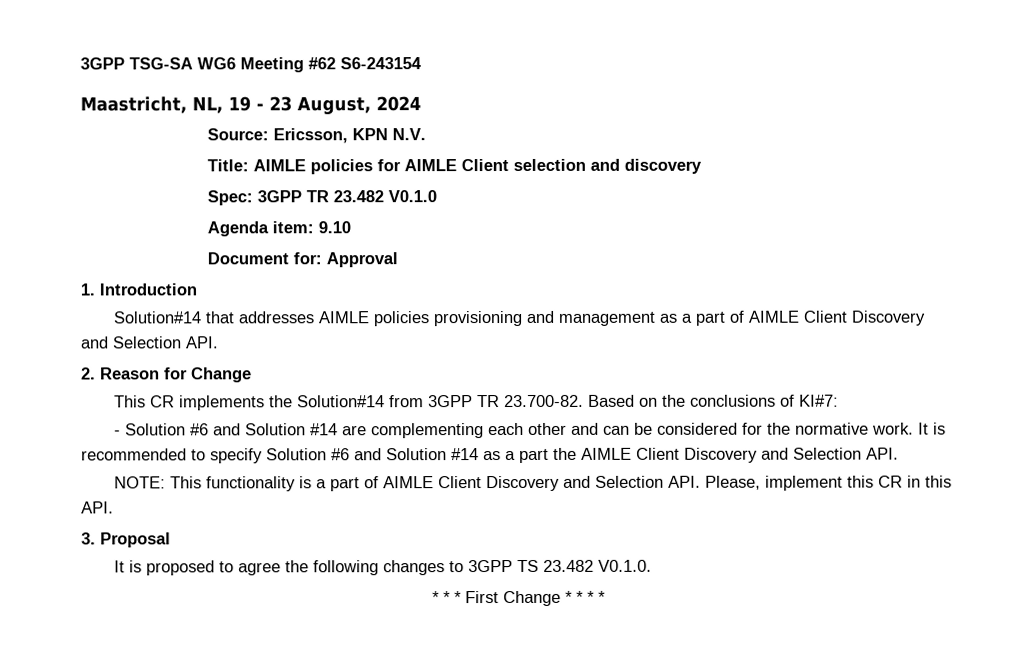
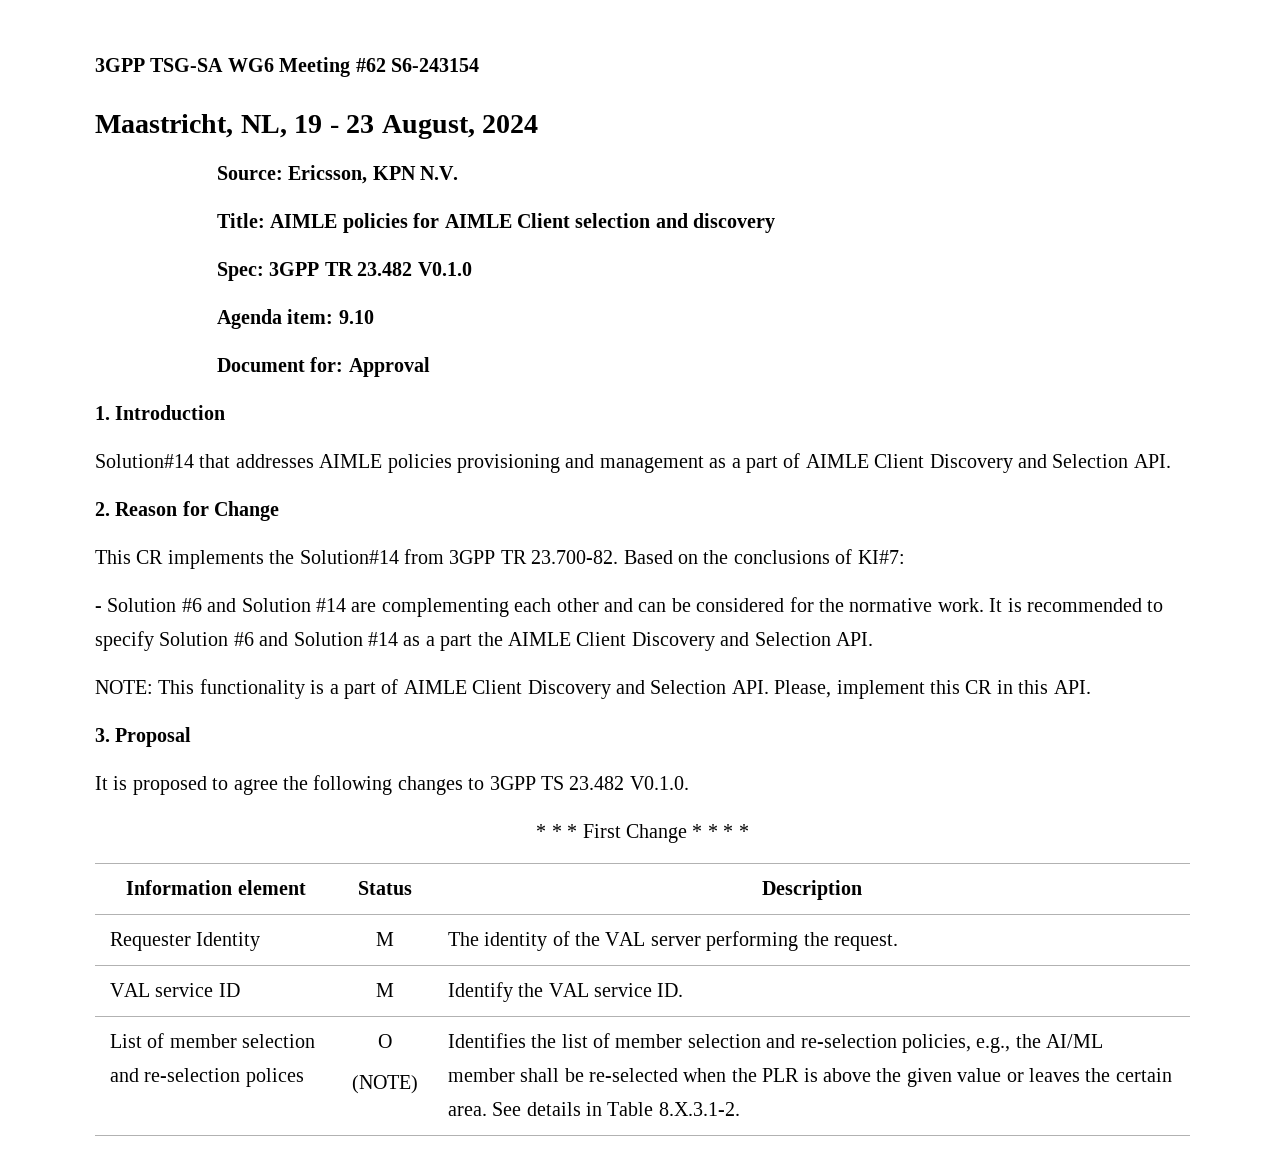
(606, 596) none -> [126,880,306,895] [358,881,412,895] [761,880,862,900] [109,932,261,951] [376,932,394,946] [447,931,899,951] [109,983,240,997] [376,983,394,997] [447,982,684,1002] [109,1033,316,1048] [109,1068,304,1087] [378,1034,392,1048] [352,1075,418,1094] [447,1033,1104,1053] [447,1068,1172,1087] [447,1102,740,1116] // Information element | Status | Description // Requester Identity | M | The identity of the VAL server performing the request. // VAL service ID | M | Identify the VAL service ID. // List of member selection and re-selection polices | O // (NOTE) | Identifies the list of member selection and re-selection policies, e.g., the AI/ML member shall be re-selected when the PLR is above the given value or leaves the certain area. See details in Table 8.X.3.1-2.

